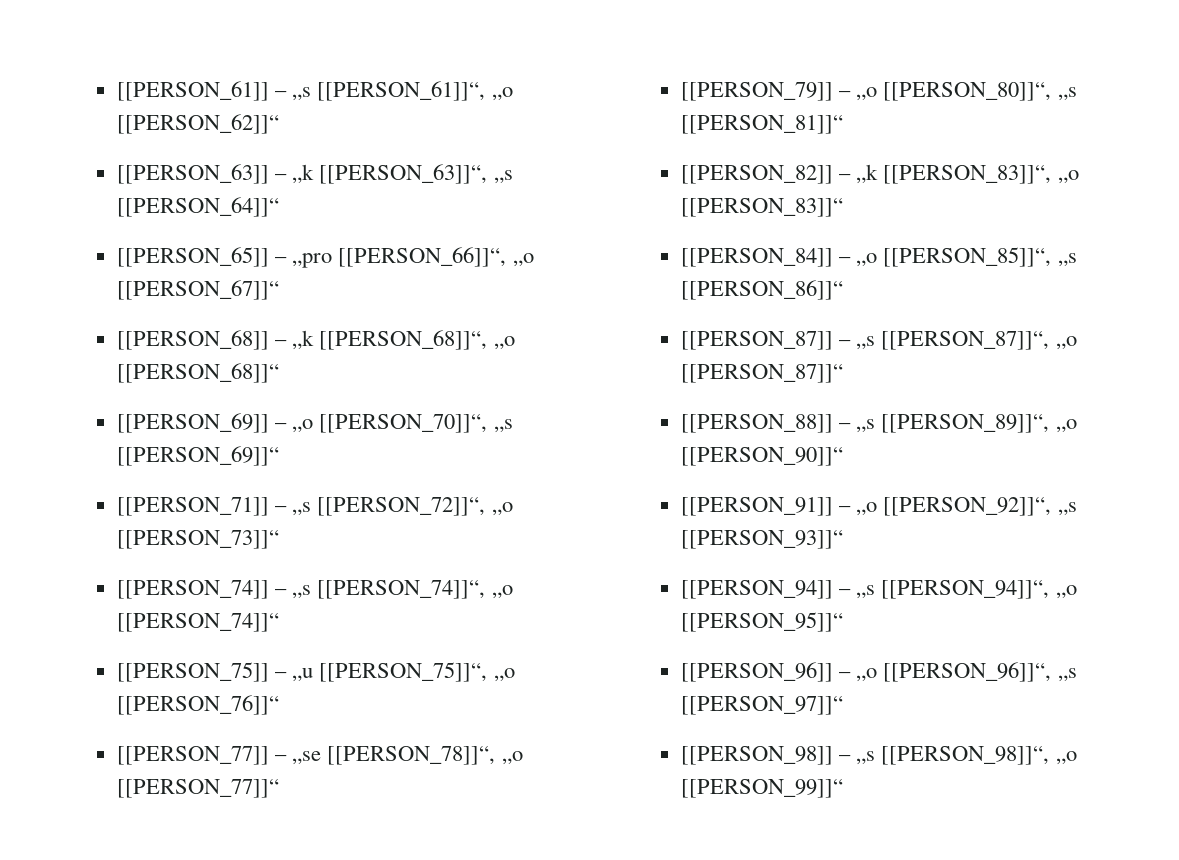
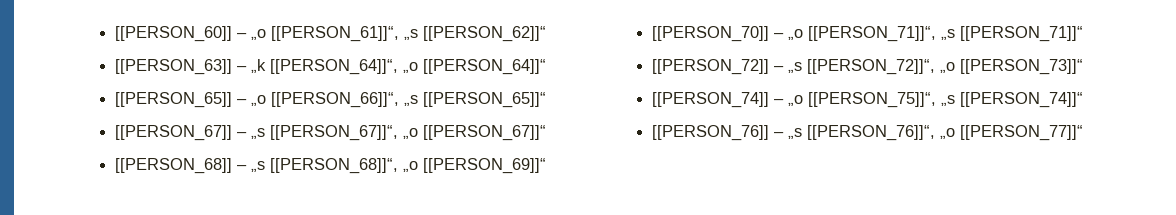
[117,81,513,101] [[PERSON_61]] – „s [[PERSON_61]]“, „o -> [114,26,418,42] [[PERSON_60]] – „o [[PERSON_61]]“, „s
[319,164,513,184] [[PERSON_63]]“, „s -> [269,59,418,75] [[PERSON_64]]“, „o
[292,247,507,268] „pro [[PERSON_66]]“, -> [250,92,546,108] [114,125,398,141] „o [[PERSON_66]]“, „s [[PERSON_65]]“ // [[PERSON_67]] – „s [[PERSON_67]]“,
[292,330,315,350] „k -> [250,161,265,172] „s
[117,363,280,383] [117,413,513,433] [117,446,280,466] [117,497,270,516] [[PERSON_68]]“ // [[PERSON_69]] – „o [[PERSON_70]]“, „s [[PERSON_69]]“ // [[PERSON_71]] -> [422,158,546,174] [651,26,1083,42] [651,59,769,75] [[PERSON_69]]“ // [[PERSON_70]] – „o [[PERSON_71]]“, „s [[PERSON_71]]“ // [[PERSON_72]]
[292,580,513,599] [117,613,280,632] [117,662,515,682] [117,695,280,715] [117,746,523,765] [117,779,280,798] [681,82,1077,101] [681,115,844,134] [681,164,1079,184] [681,198,844,217] [681,247,1077,267] [681,280,844,300] [681,331,1077,350] [681,364,844,383] [681,414,1077,433] [681,447,844,466] [681,497,1077,516] [681,530,844,549] [681,580,1077,599] [681,612,844,632] [681,662,1077,682] [681,696,844,715] [681,746,1077,765] [681,779,844,798] „s [[PERSON_74]]“, „o [[PERSON_74]]“ // [[PERSON_75]] – „u [[PERSON_75]]“, „o [[PERSON_76]]“ // [[PERSON_77]] – „se [[PERSON_78]]“, „o [[PERSON_77]]“ // [[PERSON_79]] – „o [[PERSON_80]]“, „s [[PERSON_81]]“ // [[PERSON_82]] – „k [[PERSON_83]]“, „o [[PERSON_83]]“ // [[PERSON_84]] – „o [[PERSON_85]]“, „s [[PERSON_86]]“ // [[PERSON_87]] – „s [[PERSON_87]]“, „o [[PERSON_87]]“ // [[PERSON_88]] – „s [[PERSON_89]]“, „o [[PERSON_90]]“ // [[PERSON_91]] – „o [[PERSON_92]]“, „s [[PERSON_93]]“ // [[PERSON_94]] – „s [[PERSON_94]]“, „o [[PERSON_95]]“ // [[PERSON_96]] – „o [[PERSON_96]]“, „s [[PERSON_97]]“ // [[PERSON_98]] – „s [[PERSON_98]]“, „o [[PERSON_99]]“ -> [787,92,1083,108] [651,125,1083,141] „o [[PERSON_75]]“, „s [[PERSON_74]]“ // [[PERSON_76]] – „s [[PERSON_76]]“, „o [[PERSON_77]]“

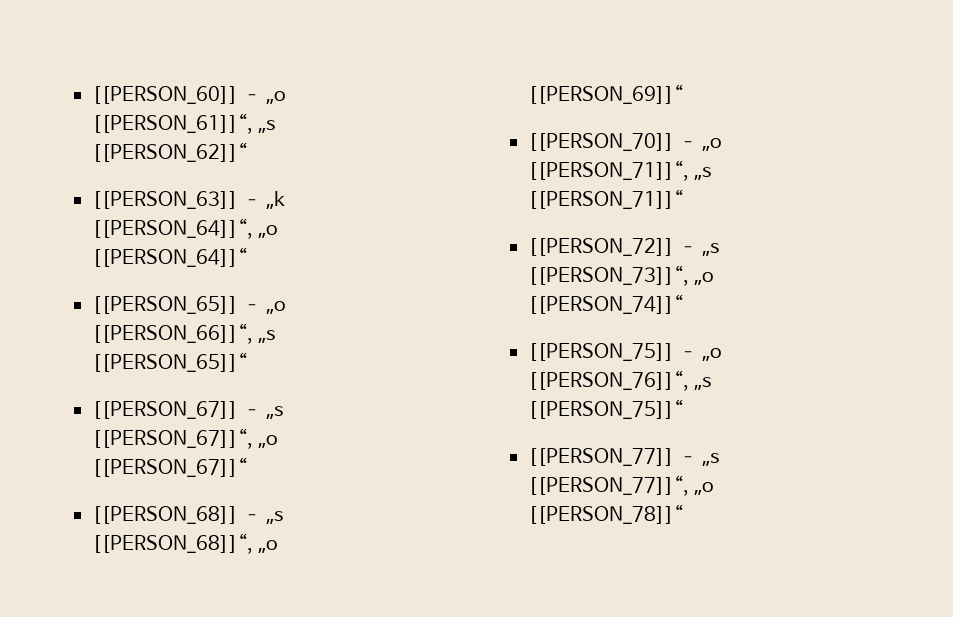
[806,59,1083,75] [651,92,1083,108] [651,125,1083,141] [[PERSON_72]]“, „o [[PERSON_73]]“ // [[PERSON_74]] – „o [[PERSON_75]]“, „s [[PERSON_74]]“ // [[PERSON_76]] – „s [[PERSON_76]]“, „o [[PERSON_77]]“ -> [527,265,715,286] [527,294,683,314] [527,343,723,361] [527,370,713,391] [527,399,683,419] [527,448,721,466] [527,475,715,496] [527,504,683,524] [[PERSON_73]]“, „o [[PERSON_74]]“ // [[PERSON_75]] – „o [[PERSON_76]]“, „s [[PERSON_75]]“ // [[PERSON_77]] – „s [[PERSON_77]]“, „o [[PERSON_78]]“

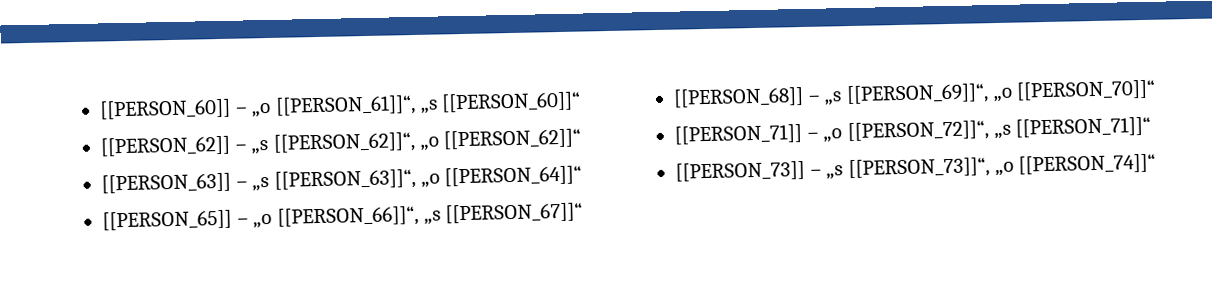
(277, 126) none -> [441,91,582,113] [100,131,440,157] [[PERSON_60]]“ // [[PERSON_62]] – „s [[PERSON_62]]“, „o
[266,191,286,209] [91,218,253,239] „k [[PERSON_64]]“, -> [252,168,416,192] „s [[PERSON_63]]“,
[91,352,247,372] [91,401,285,419] [91,428,279,449] [[PERSON_65]]“ // [[PERSON_67]] – „s [[PERSON_67]]“, „o -> (441, 217) none
[91,533,279,554] [527,84,683,104] [527,133,723,151] [527,160,689,181] [[PERSON_68]]“, „o [[PERSON_69]]“ // [[PERSON_70]] – „o [[PERSON_71]]“, -> [845,79,1157,106] [674,120,989,145] [[PERSON_69]]“, „o [[PERSON_70]]“ // [[PERSON_71]] – „o [[PERSON_72]]“,
[527,238,674,256] [[PERSON_72]] -> [675,160,806,182] [[PERSON_73]]
[527,343,723,361] [527,370,713,391] [527,399,683,419] [527,448,721,466] [527,475,715,496] [527,504,683,524] // [[PERSON_75]] – „o [[PERSON_76]]“, „s [[PERSON_75]]“ // [[PERSON_77]] – „s [[PERSON_77]]“, „o [[PERSON_78]]“ -> (1157, 164) none

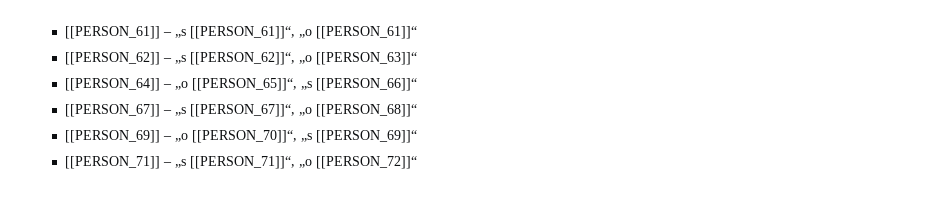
[99,91,582,120] [[PERSON_60]] – „o [[PERSON_61]]“, „s [[PERSON_60]]“ -> [64,26,417,39] [[PERSON_61]] – „s [[PERSON_61]]“, „o [[PERSON_61]]“
[443,128,582,150] [101,165,583,194] [102,202,584,231] [673,79,1157,108] [674,116,1152,145] [675,153,1157,182] [[PERSON_62]]“ // [[PERSON_63]] – „s [[PERSON_63]]“, „o [[PERSON_64]]“ // [[PERSON_65]] – „o [[PERSON_66]]“, „s [[PERSON_67]]“ // [[PERSON_68]] – „s [[PERSON_69]]“, „o [[PERSON_70]]“ // [[PERSON_71]] – „o [[PERSON_72]]“, „s [[PERSON_71]]“ // [[PERSON_73]] – „s [[PERSON_73]]“, „o [[PERSON_74]]“ -> [315,52,417,65] [64,78,417,91] [64,104,417,117] [64,130,417,143] [64,156,417,169] [[PERSON_63]]“ // [[PERSON_64]] – „o [[PERSON_65]]“, „s [[PERSON_66]]“ // [[PERSON_67]] – „s [[PERSON_67]]“, „o [[PERSON_68]]“ // [[PERSON_69]] – „o [[PERSON_70]]“, „s [[PERSON_69]]“ // [[PERSON_71]] – „s [[PERSON_71]]“, „o [[PERSON_72]]“

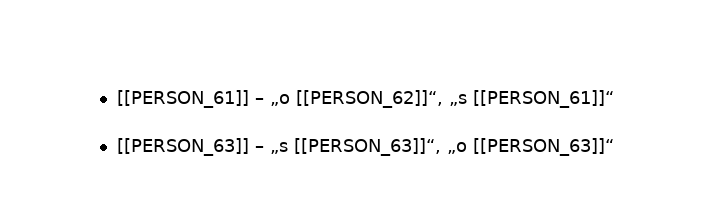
[174,26,312,39] „s [[PERSON_61]]“, „o -> [269,90,467,108] „o [[PERSON_62]]“, „s
[64,52,295,65] [[PERSON_62]] – „s [[PERSON_62]]“, -> [116,138,441,156] [[PERSON_63]] – „s [[PERSON_63]]“,
[64,78,417,91] [64,104,417,117] [64,130,417,143] [64,156,417,169] // [[PERSON_64]] – „o [[PERSON_65]]“, „s [[PERSON_66]]“ // [[PERSON_67]] – „s [[PERSON_67]]“, „o [[PERSON_68]]“ // [[PERSON_69]] – „o [[PERSON_70]]“, „s [[PERSON_69]]“ // [[PERSON_71]] – „s [[PERSON_71]]“, „o [[PERSON_72]]“ -> (614, 147) none

